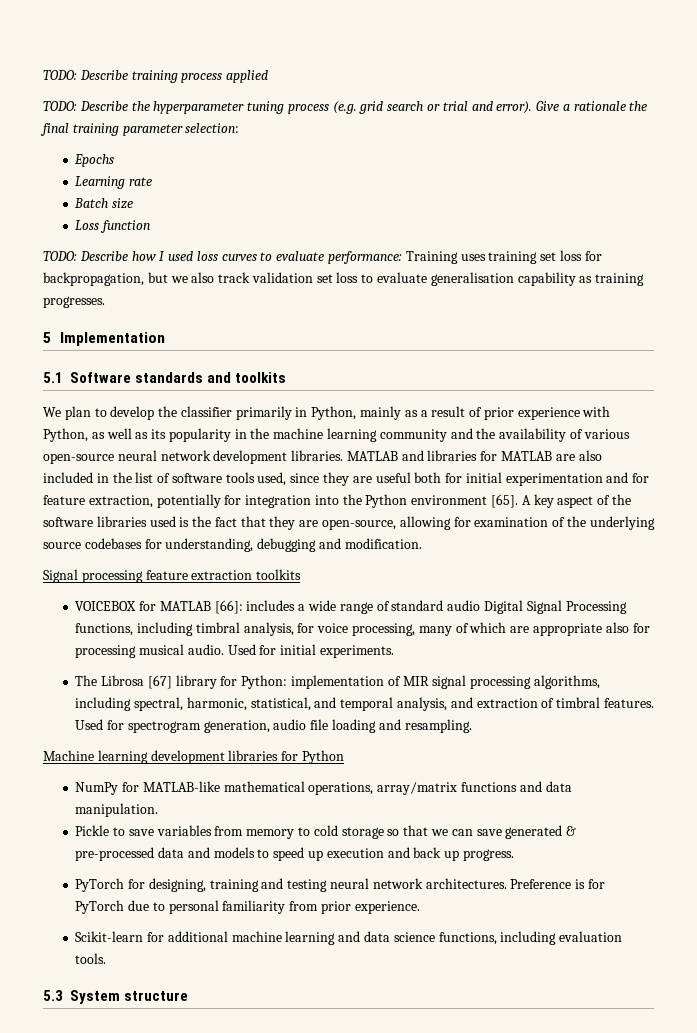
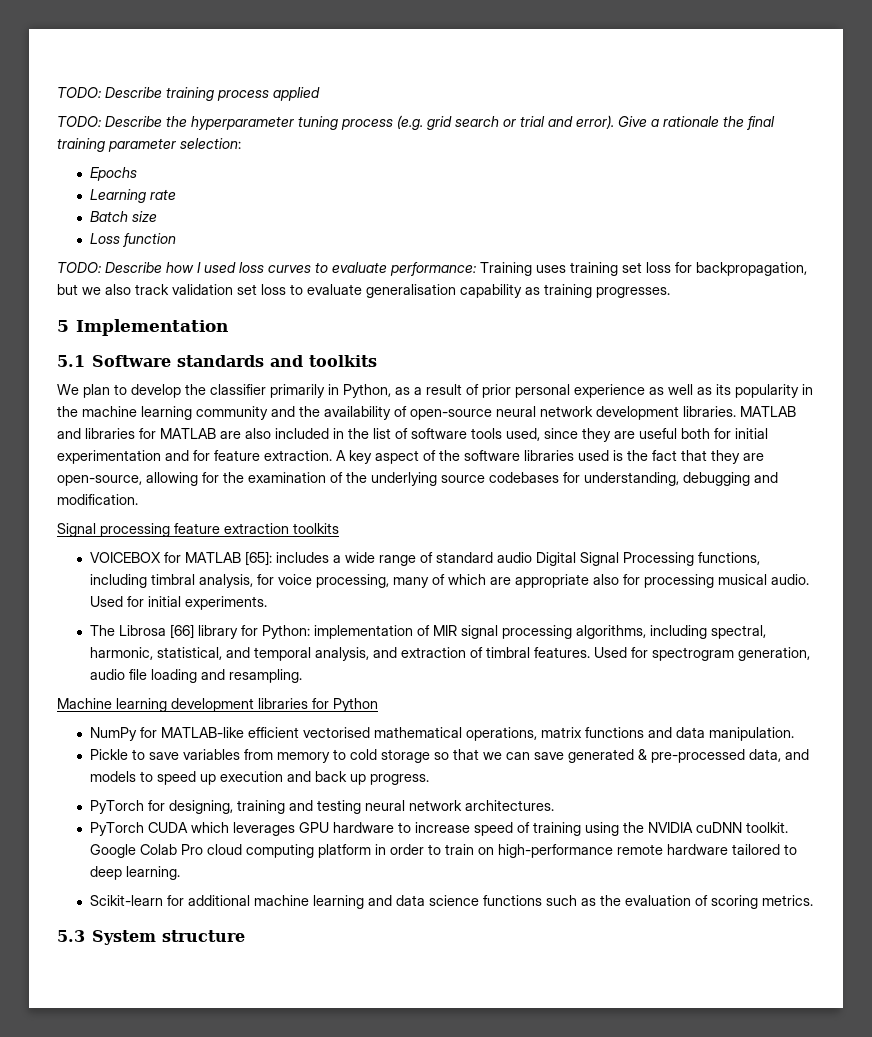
[360,406,402,420] mainly -> (391, 391) none
[517,406,611,420] [43,428,88,442] experience with Python, -> [515,384,645,398] personal experience
[583,429,630,439] various -> (407, 411) none
[88,494,519,508] extraction, potentially for integration into the Python environment [65]. -> [264,450,332,461] extraction.
(471, 522) none -> [223,472,244,483] the
[214,600,243,614] [66]: -> [245,551,273,566] [65]:
[147,675,172,689] [67] -> [170,624,195,639] [66]
(220, 786) none -> [248,727,371,738] efficient vectorised
[377,782,458,795] array/matrix -> [541,727,583,738] matrix
[158,847,185,858] data -> [749,749,782,762] data,
[510,879,605,889] [75,900,420,914] Preference is for PyTorch due to personal familiarity from prior experience. -> [90,822,789,836] [90,844,798,858] [90,866,181,880] // PyTorch CUDA which leverages GPU hardware to increase speed of training using the NVIDIA cuDNN toolkit. Google Colab Pro cloud computing platform in order to train on high-performance remote hardware tailored to deep learning.
[438,931,623,945] [75,953,107,964] functions, including evaluation tools. -> [483,895,814,909] functions such as the evaluation of scoring metrics.

